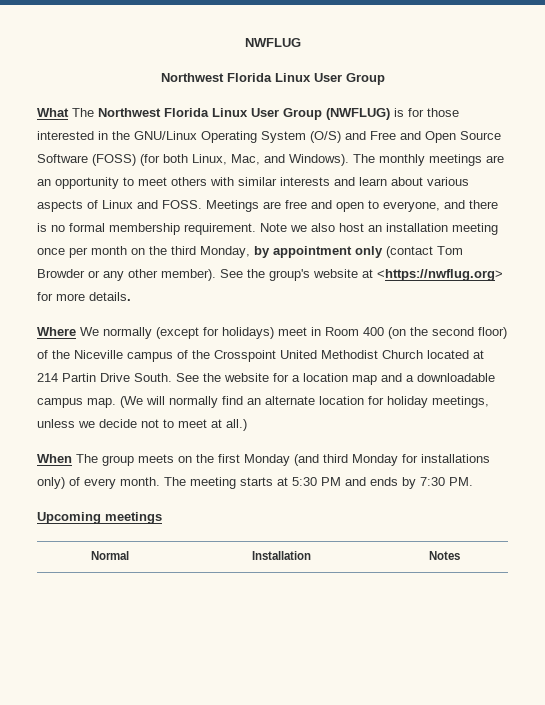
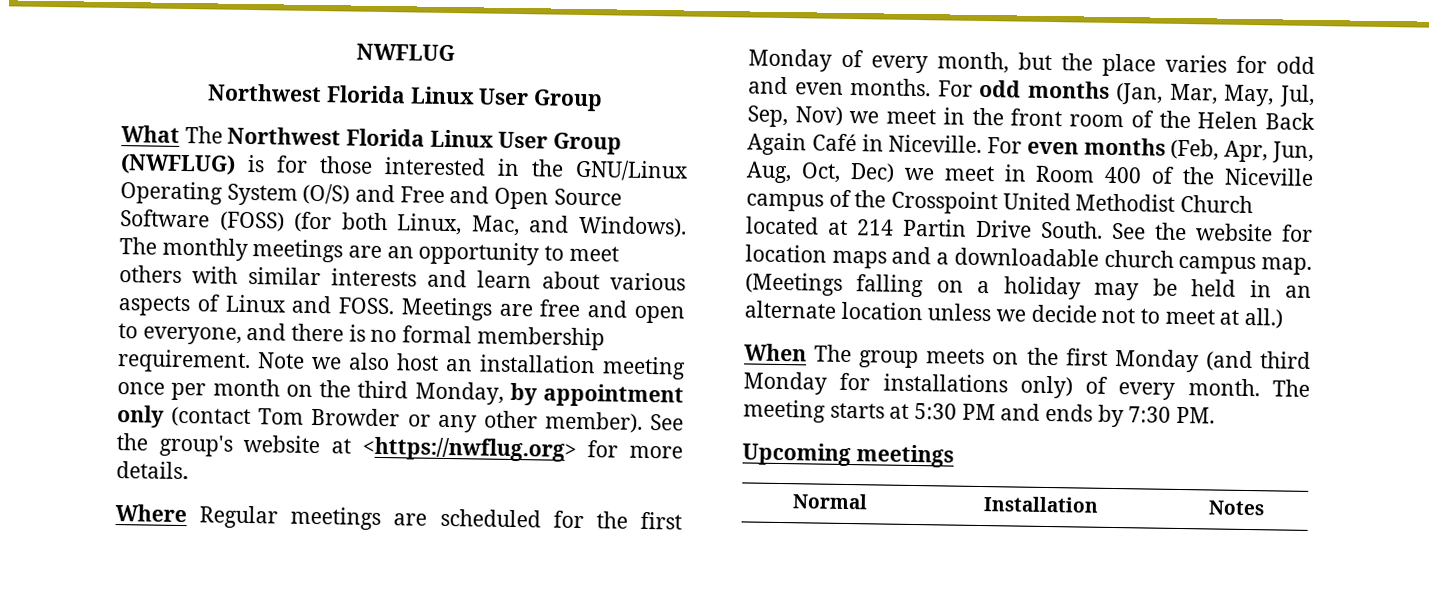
[80,327,507,339] We normally (except for holidays) meet in Room 400 (on the second floor) -> [199,505,682,531] [748,48,1315,77] [748,76,1315,107] [747,105,1315,130] [747,132,1314,163] [746,161,1143,184] Regular meetings are scheduled for the first Monday of every month, but the place varies for odd and even months. For odd months (Jan, Mar, May, Jul, Sep, Nov) we meet in the front room of the Helen Back Again Café in Niceville. For even months (Feb, Apr, Jun, Aug, Oct, Dec) we meet in Room 400
[292,373,377,385] a location map -> [745,244,887,269] location maps
(495, 377) none -> [1103,249,1174,268] church
[120,396,489,408] (We will normally find an alternate location for holiday meetings, -> [745,272,1312,301] [744,300,923,321] (Meetings falling on a holiday may be held in an alternate location

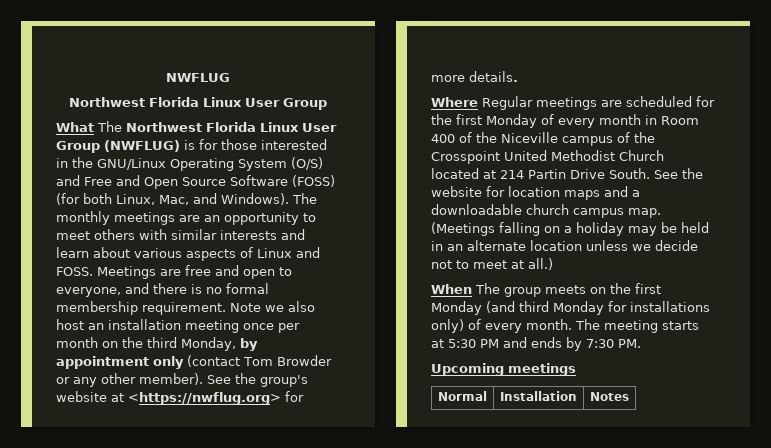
[937,51,1315,77] [748,76,1315,107] [747,105,1315,130] [747,132,1314,163] [746,161,995,184] month, but the place varies for odd and even months. For odd months (Jan, Mar, May, Jul, Sep, Nov) we meet in the front room of the Helen Back Again Café in Niceville. For even months (Feb, Apr, Jun, Aug, Oct, Dec) we meet -> [599,114,641,125] month

